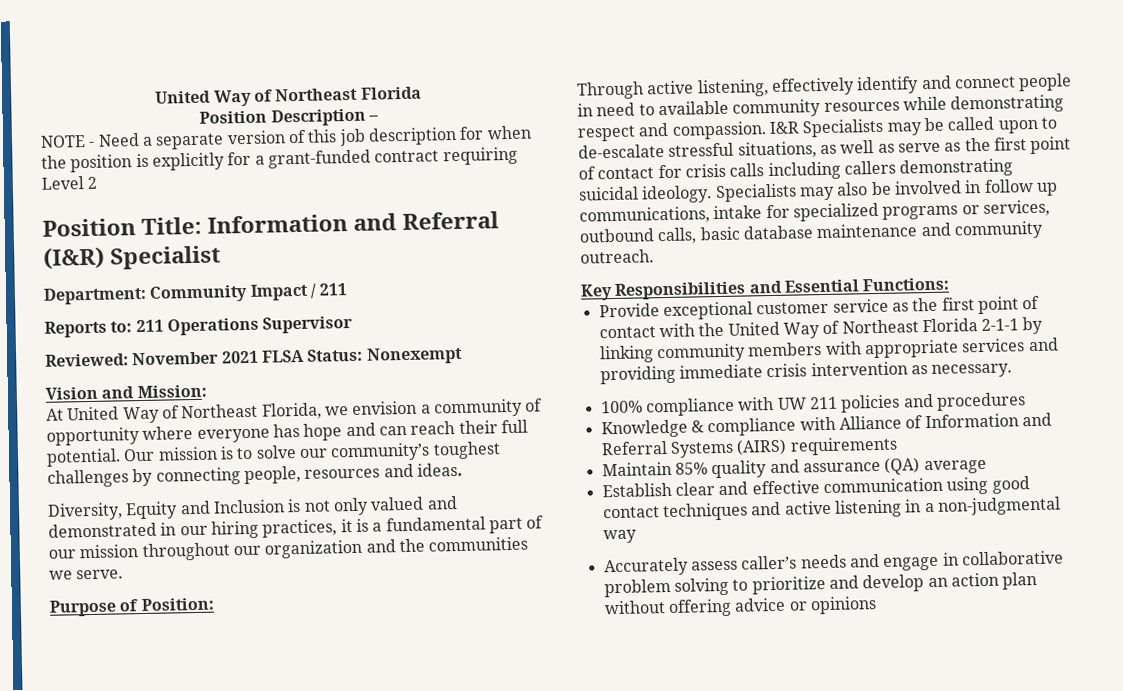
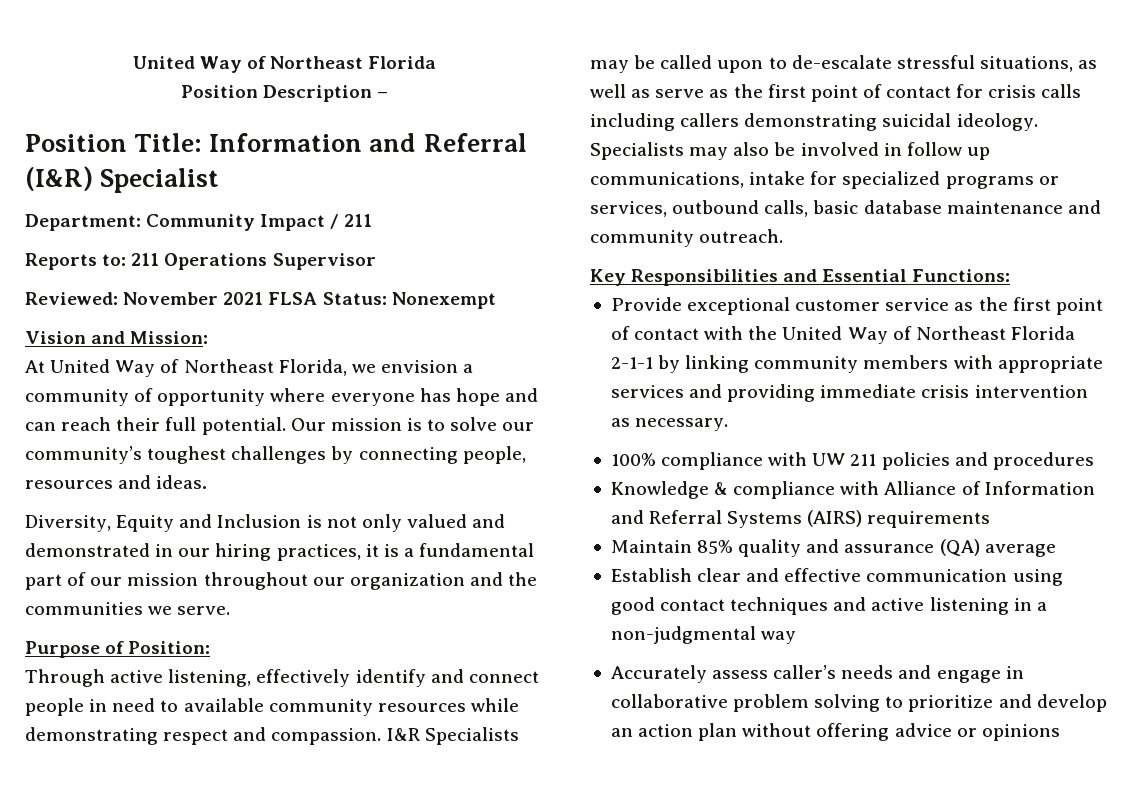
[40,125,532,150] [41,146,518,173] [41,176,98,190] // NOTE - Need a separate version of this job description for when the position is explicitly for a grant-funded contract requiring Level 2 -> (389, 94) none

